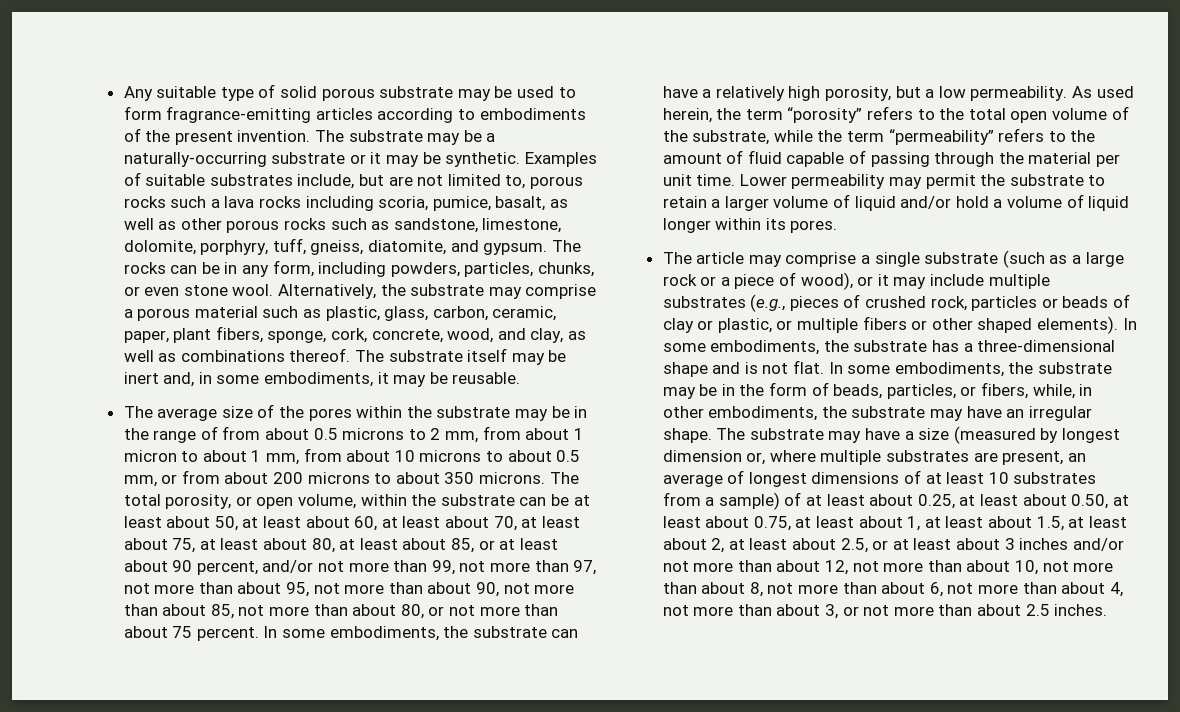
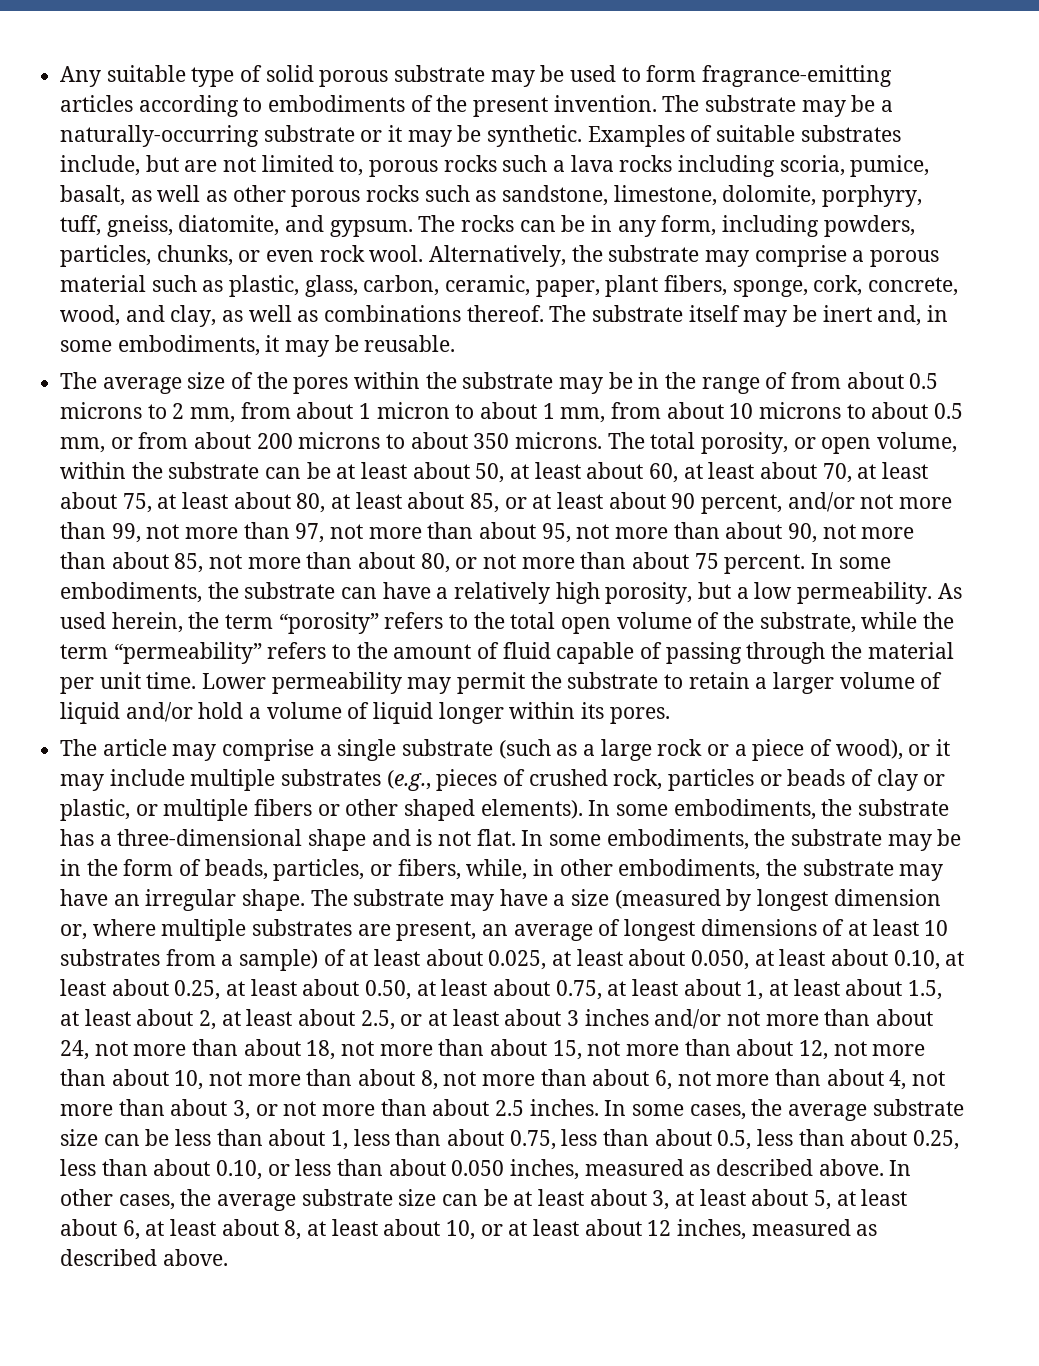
[183,285,228,296] stone -> [319,245,365,262] rock
(914, 500) none -> [488,949,965,970] [60,979,169,996] 0.025, at least about 0.050, at least about 0.10, at least about
(821, 566) none -> [60,1039,794,1060] 24, not more than about 18, not more than about 15, not more than about
(1108, 610) none -> [604,1099,964,1121] [60,1129,960,1150] [60,1159,912,1180] [60,1189,908,1211] [60,1219,878,1240] [60,1249,228,1266] In some cases, the average substrate size can be less than about 1, less than about 0.75, less than about 0.5, less than about 0.25, less than about 0.10, or less than about 0.050 inches, measured as described above. In other cases, the average substrate size can be at least about 3, at least about 5, at least about 6, at least about 8, at least about 10, or at least about 12 inches, measured as described above.

